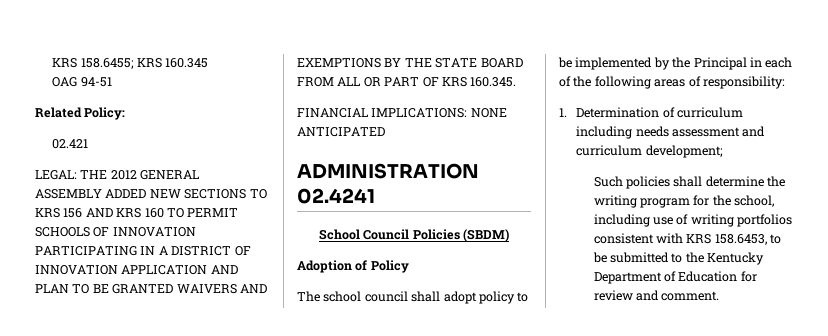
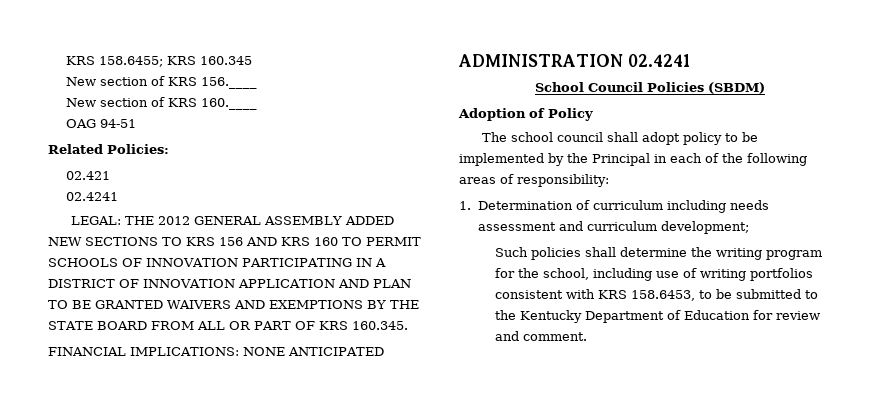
(209, 63) none -> [66,76,258,89] [66,97,258,110] // New section of KRS 156.____ // New section of KRS 160.____
[84,107,126,120] Policy: -> [107,144,169,154] Policies:
(89, 144) none -> [66,192,119,201] // 02.4241

